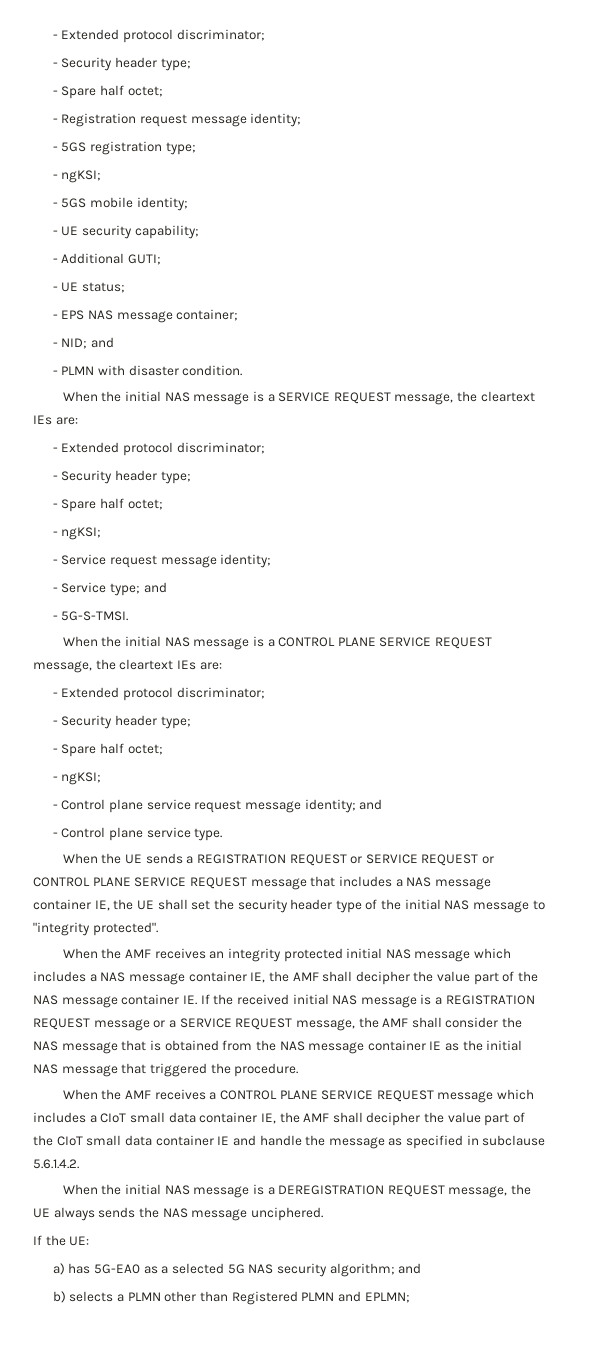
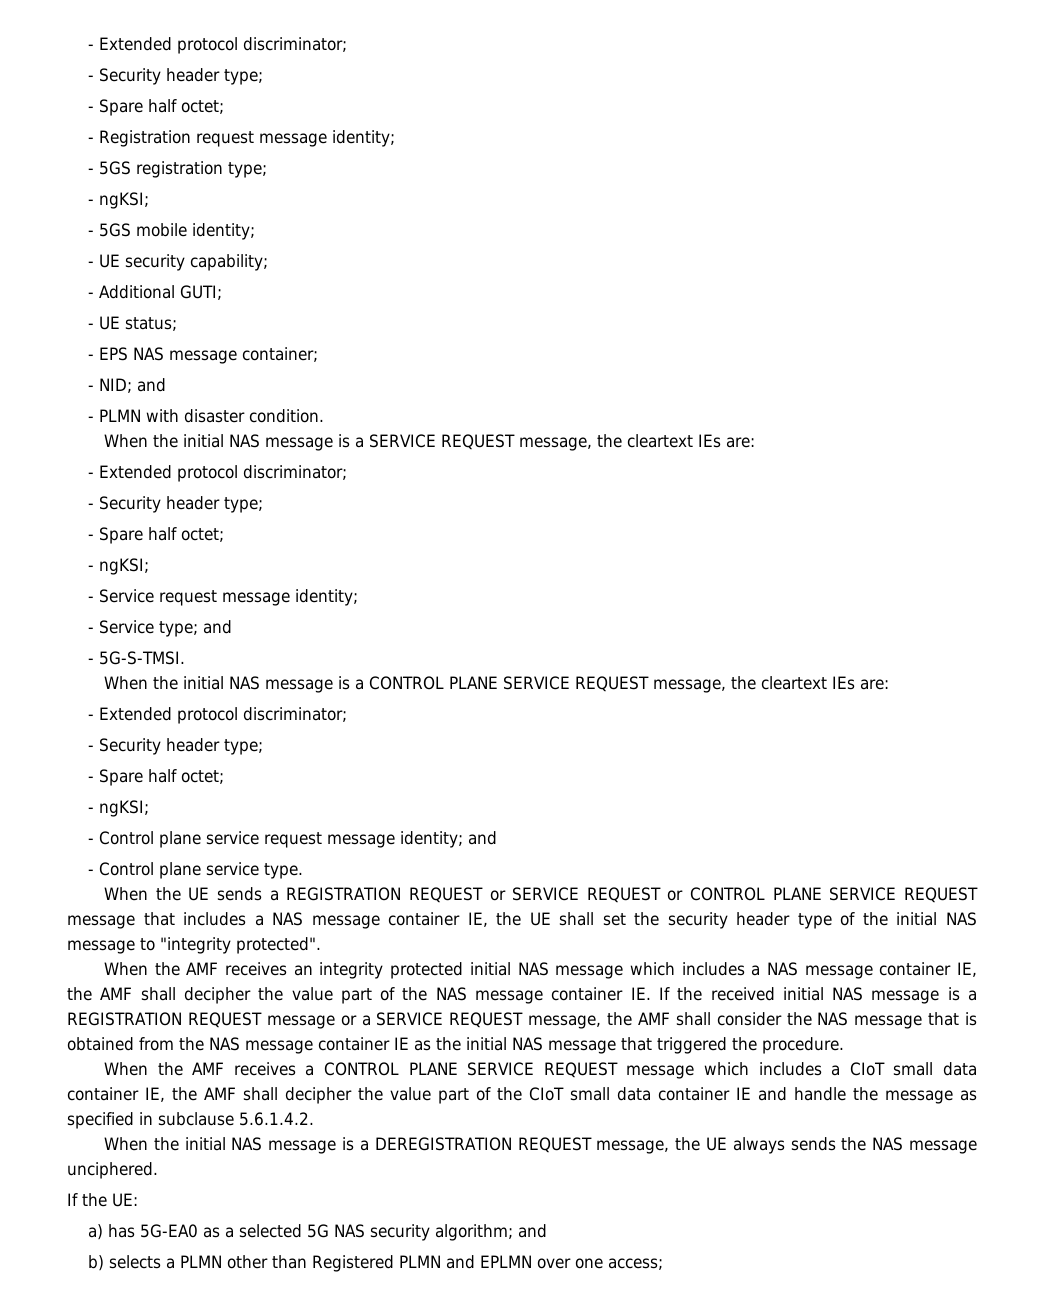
[364,1292,410,1303] EPLMN; -> [480,1255,664,1270] EPLMN over one access;

